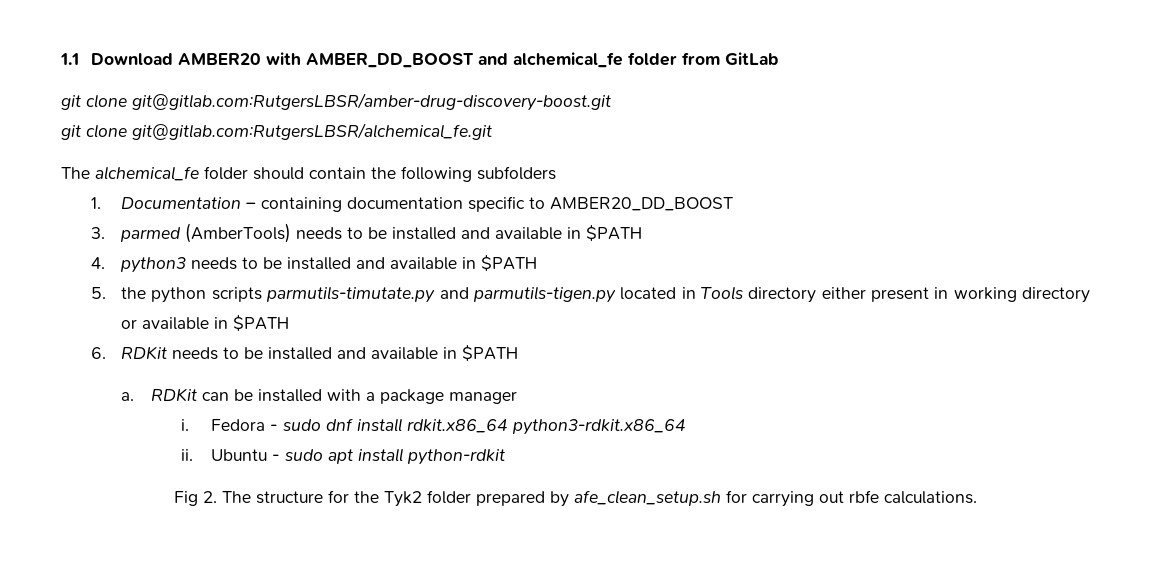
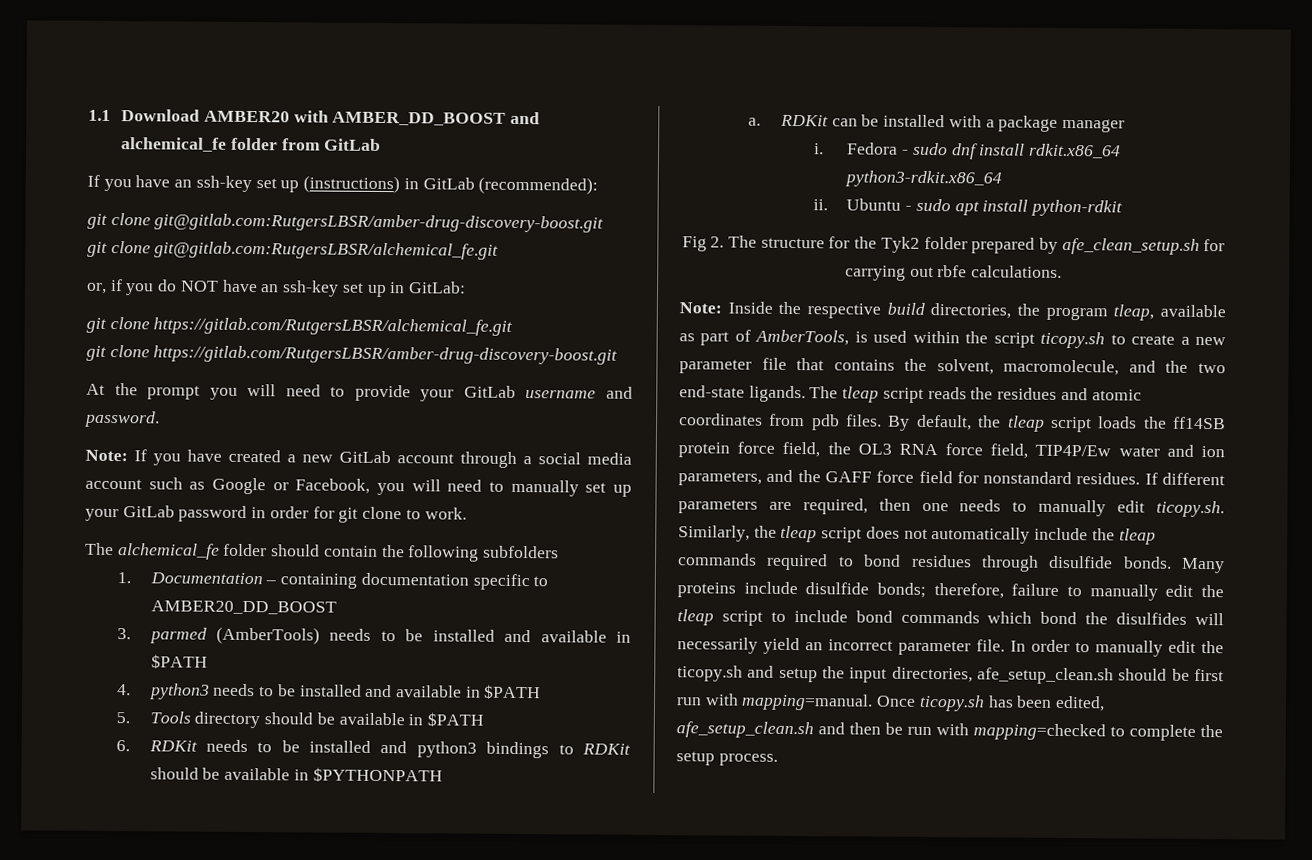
(779, 58) none -> [87,174,599,195] // If you have an ssh-key set up (instructions) in GitLab (recommended):
(492, 131) none -> [86,278,466,298] [86,316,514,336] [86,344,619,365] [86,383,633,402] [84,410,160,428] [85,449,632,468] [85,477,633,497] [85,505,467,523] // or, if you do NOT have an ssh-key set up in GitLab: // git clone https://gitlab.com/RutgersLBSR/alchemical_fe.git // git clone https://gitlab.com/RutgersLBSR/amber-drug-discovery-boost.git // At the prompt you will need to provide your GitLab username and password. // Note: If you have created a new GitLab account through a social media account such as Google or Facebook, you will need to manually set up your GitLab password in order for git clone to work.
[121,286,1090,303] [121,319,138,329] the python scripts parmutils-timutate.py and parmutils-tigen.py located in Tools directory either present in working directory or -> [149,711,335,729] Tools directory should be
[371,345,519,362] available in $PATH -> [416,741,632,759] [149,767,443,783] python3 bindings to RDKit should be available in $PYTHONPATH
(977, 497) none -> [679,301,1226,321] [679,329,1226,349] [679,357,1226,376] [679,385,1142,403] [679,413,1226,433] [678,441,1225,459] [678,469,1225,486] [678,498,1225,518] [678,525,1156,545] [678,553,1225,574] [677,581,1224,601] [677,609,1224,626] [677,637,1224,657] [677,665,1224,685] [676,693,1106,712] [676,721,1223,741] [676,751,778,766] // Note: Inside the respective build directories, the program tleap, available as part of AmberTools, is used within the script ticopy.sh to create a new parameter file that contains the solvent, macromolecule, and the two end-state ligands. The tleap script reads the residues and atomic coordinates from pdb files. By default, the tleap script loads the ff14SB protein force field, the OL3 RNA force field, TIP4P/Ew water and ion parameters, and the GAFF force field for nonstandard residues. If different parameters are required, then one needs to manually edit ticopy.sh. Similarly, the tleap script does not automatically include the tleap commands required to bond residues through disulfide bonds. Many proteins include disulfide bonds; therefore, failure to manually edit the tleap script to include bond commands which bond the disulfides will necessarily yield an incorrect parameter file. In order to manually edit the ticopy.sh and setup the input directories, afe_setup_clean.sh should be first run with mapping=manual. Once ticopy.sh has been edited, afe_setup_clean.sh and then be run with mapping=checked to complete the setup process.

